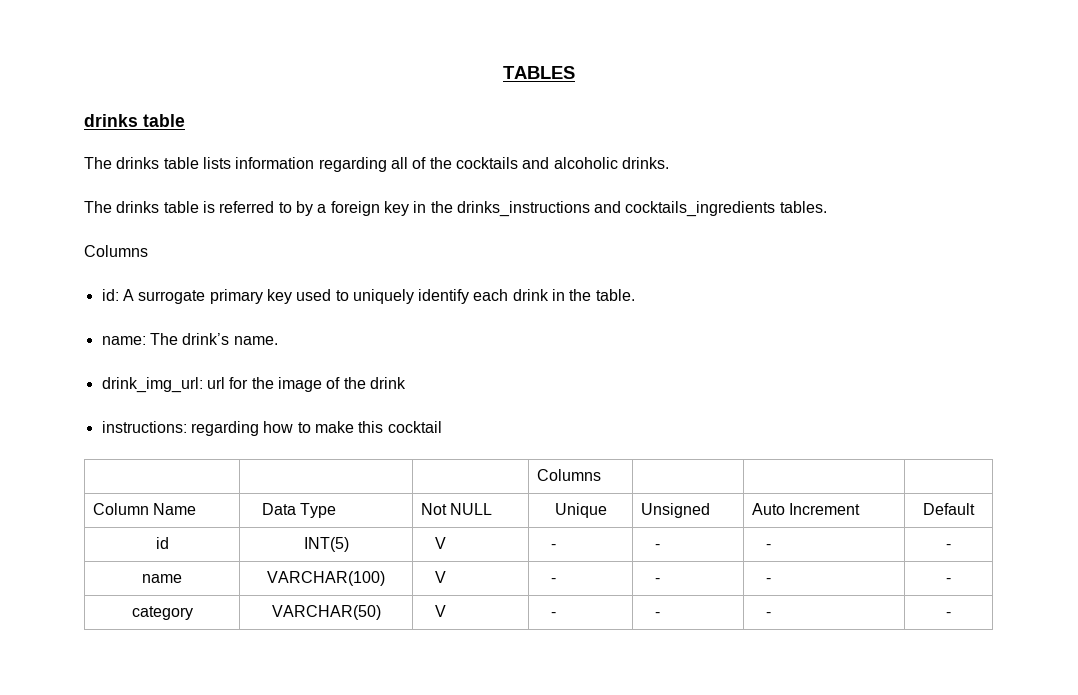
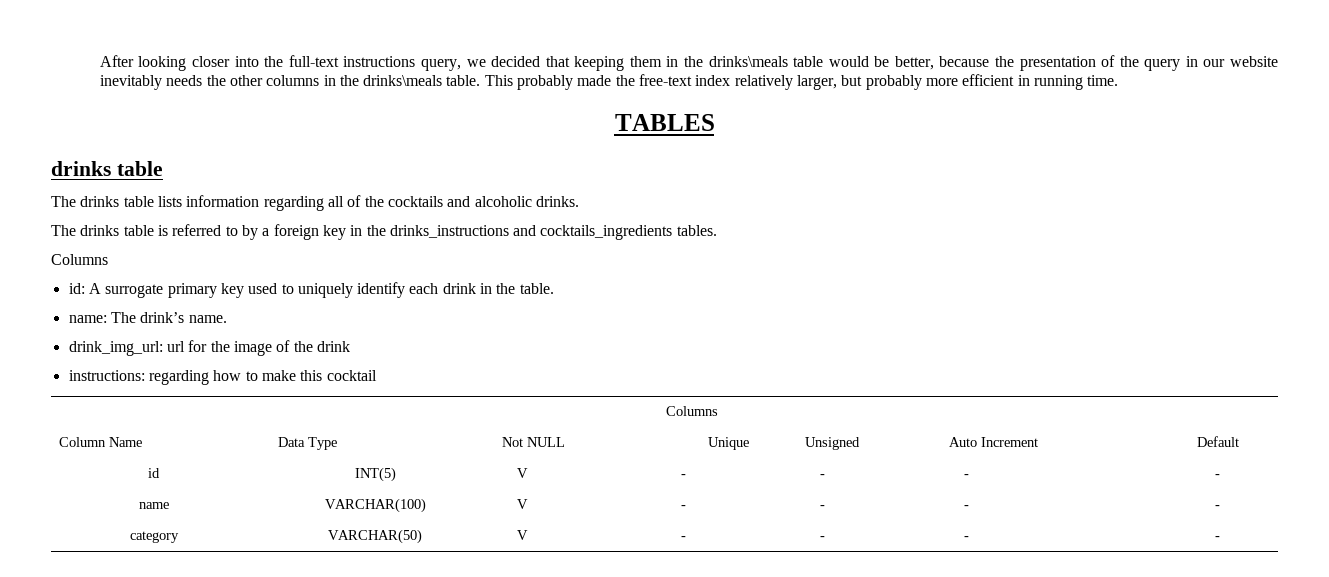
(503, 72) none -> [99,55,1279,71] [99,74,1119,90] After looking closer into the full-text instructions query, we decided that keeping them in the drinks\meals table would be better, because the presentation of the query in our website inevitably needs the other columns in the drinks\meals table. This probably made the free-text index relatively larger, but probably more efficient in running time. //

